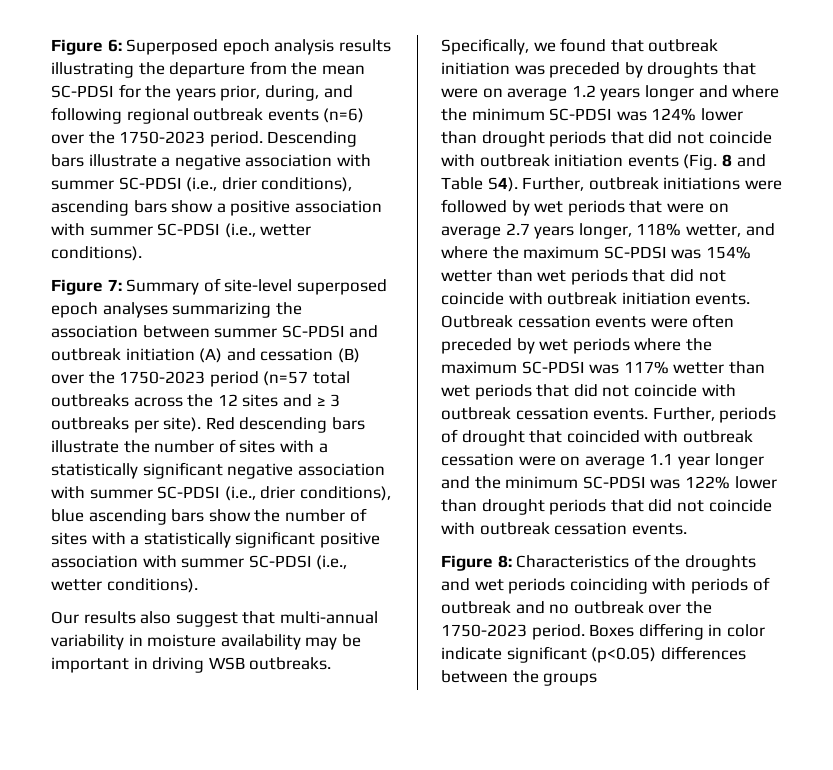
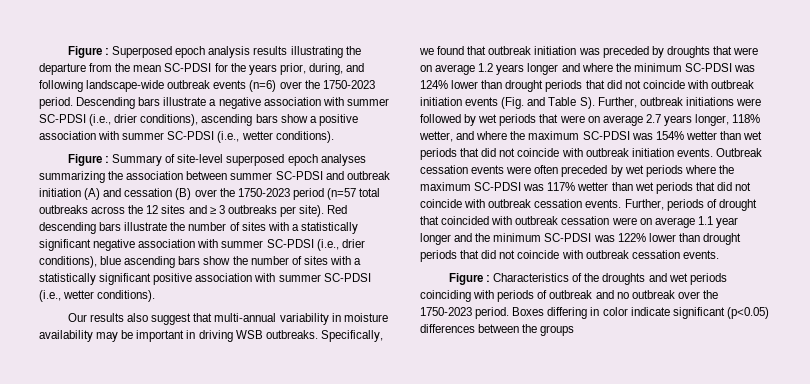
[51,39,122,55] Figure 6: -> [67,46,109,58] Figure :
[126,108,189,124] regional -> [86,80,165,92] landscape-wide
[107,279,122,291] 7: -> [104,156,109,163] :
[721,154,732,167] 8 -> (525, 103) none
[487,177,518,192] S4). -> [579,97,595,109] S).
[497,555,512,568] 8: -> [485,275,490,282] :

